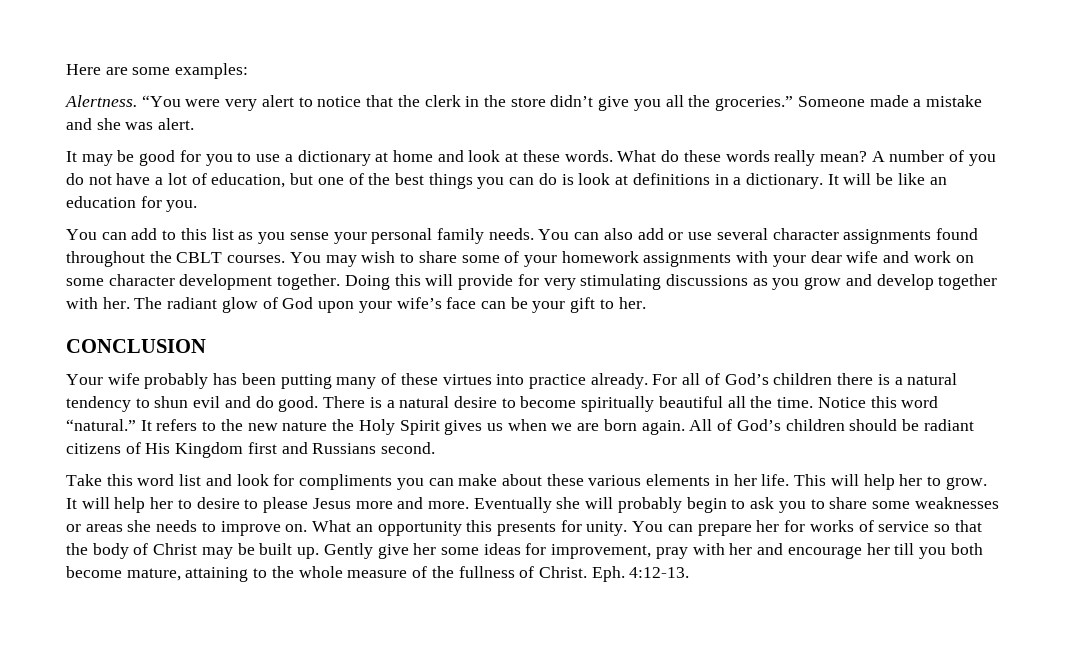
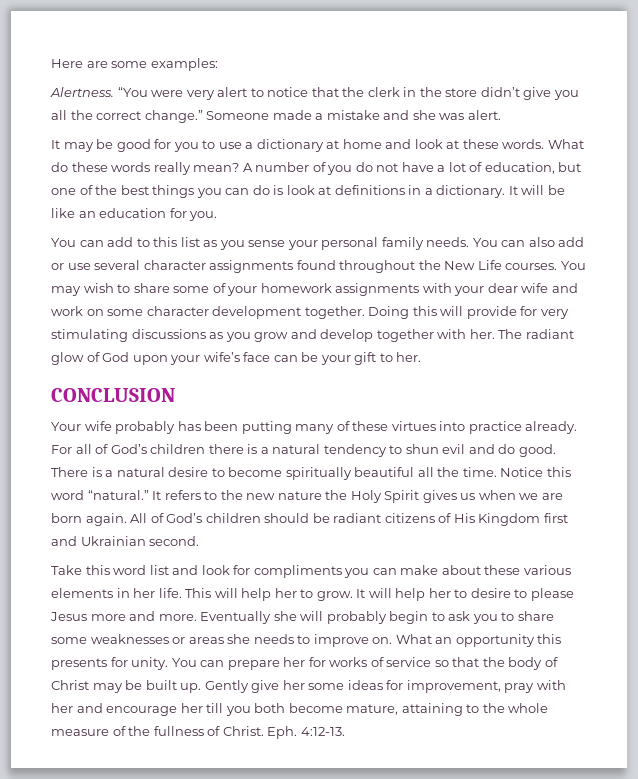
[715,96,794,111] groceries.” -> [96,110,203,123] correct change.”
[176,252,223,263] CBLT -> [444,260,502,270] New Life
[312,443,377,454] Russians -> [80,536,146,546] Ukrainian

